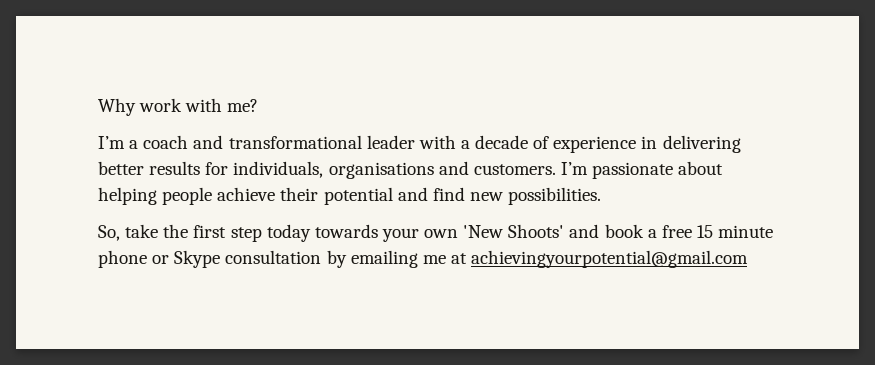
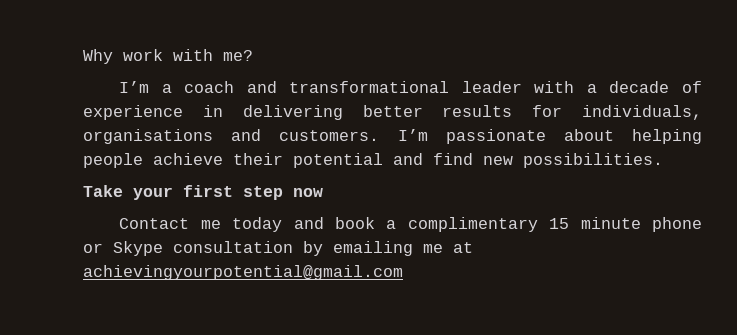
[98,224,565,242] So, take the first step today towards your own 'New Shoots' -> [83,185,323,200] [119,217,283,232] Take your first step now // Contact me today
[661,225,692,238] free -> [407,217,538,232] complimentary

